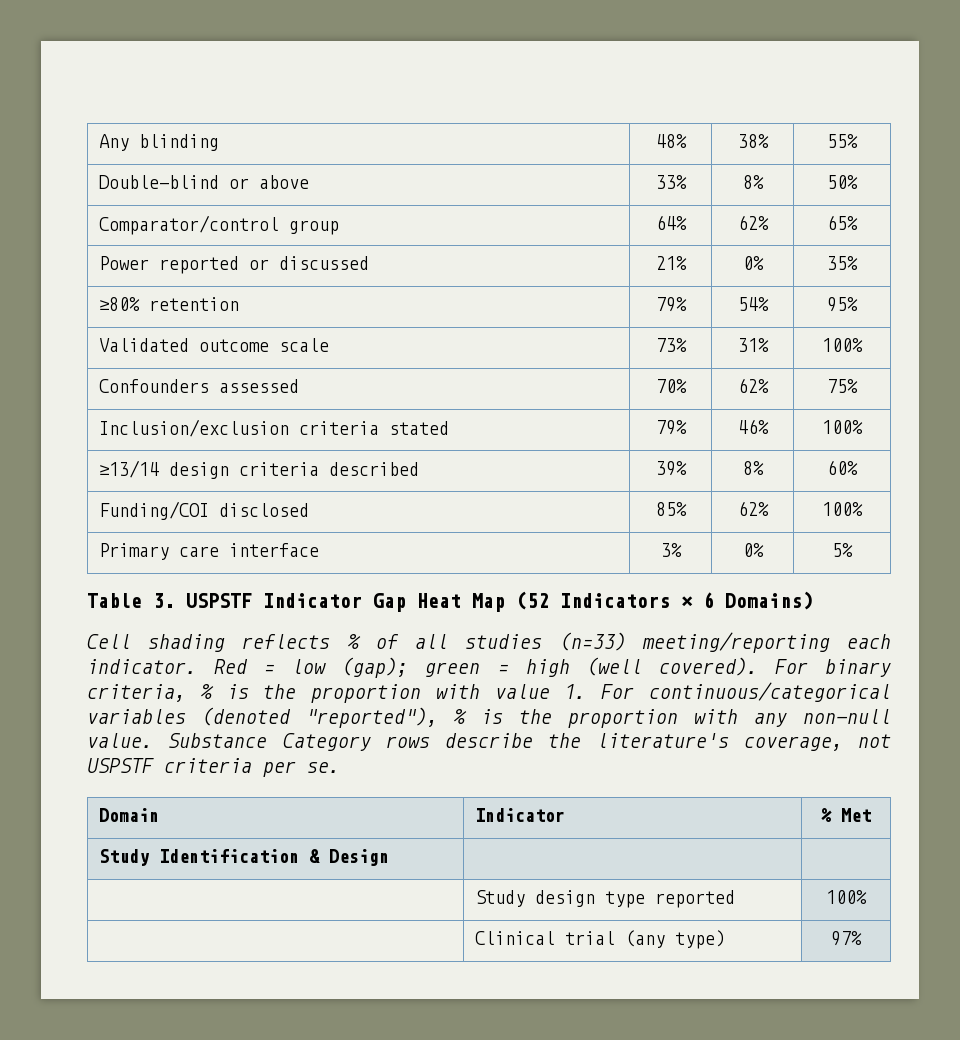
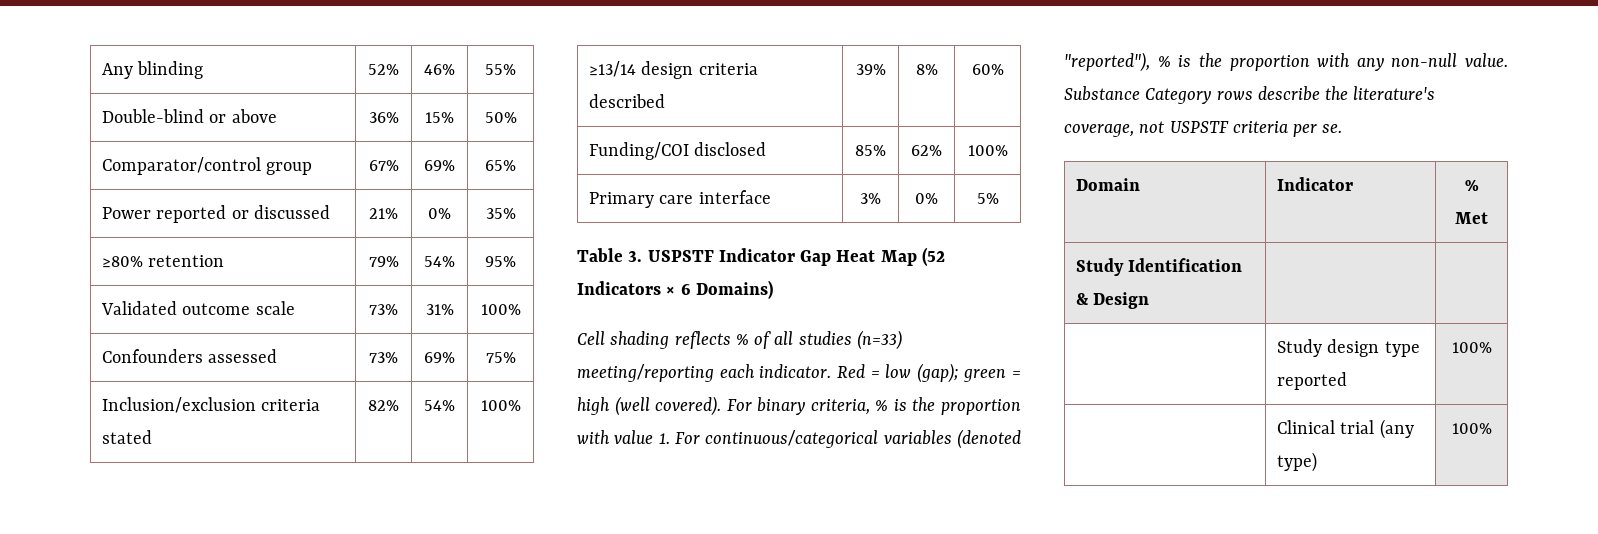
[655,134,687,148] [737,134,769,148] 48% | 38% -> [368,64,399,75] [424,64,455,75] 52% | 46%
[655,175,687,189] [742,175,764,189] 33% | 8% -> [368,112,399,123] [425,112,454,123] 36% | 15%
[655,215,687,230] [737,215,769,230] 64% | 62% -> [368,160,399,171] [424,160,455,171] 67% | 69%
[655,379,687,393] [737,378,769,393] 70% | 62% -> [369,352,398,363] [424,352,455,363] 73% | 69%
[655,420,687,435] [737,419,769,434] 79% | 46% -> [368,400,399,411] [424,400,455,411] 82% | 54%
[831,931,862,946] 97% -> [1451,423,1492,434] 100%

